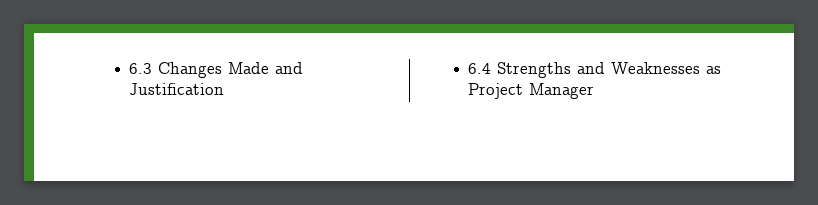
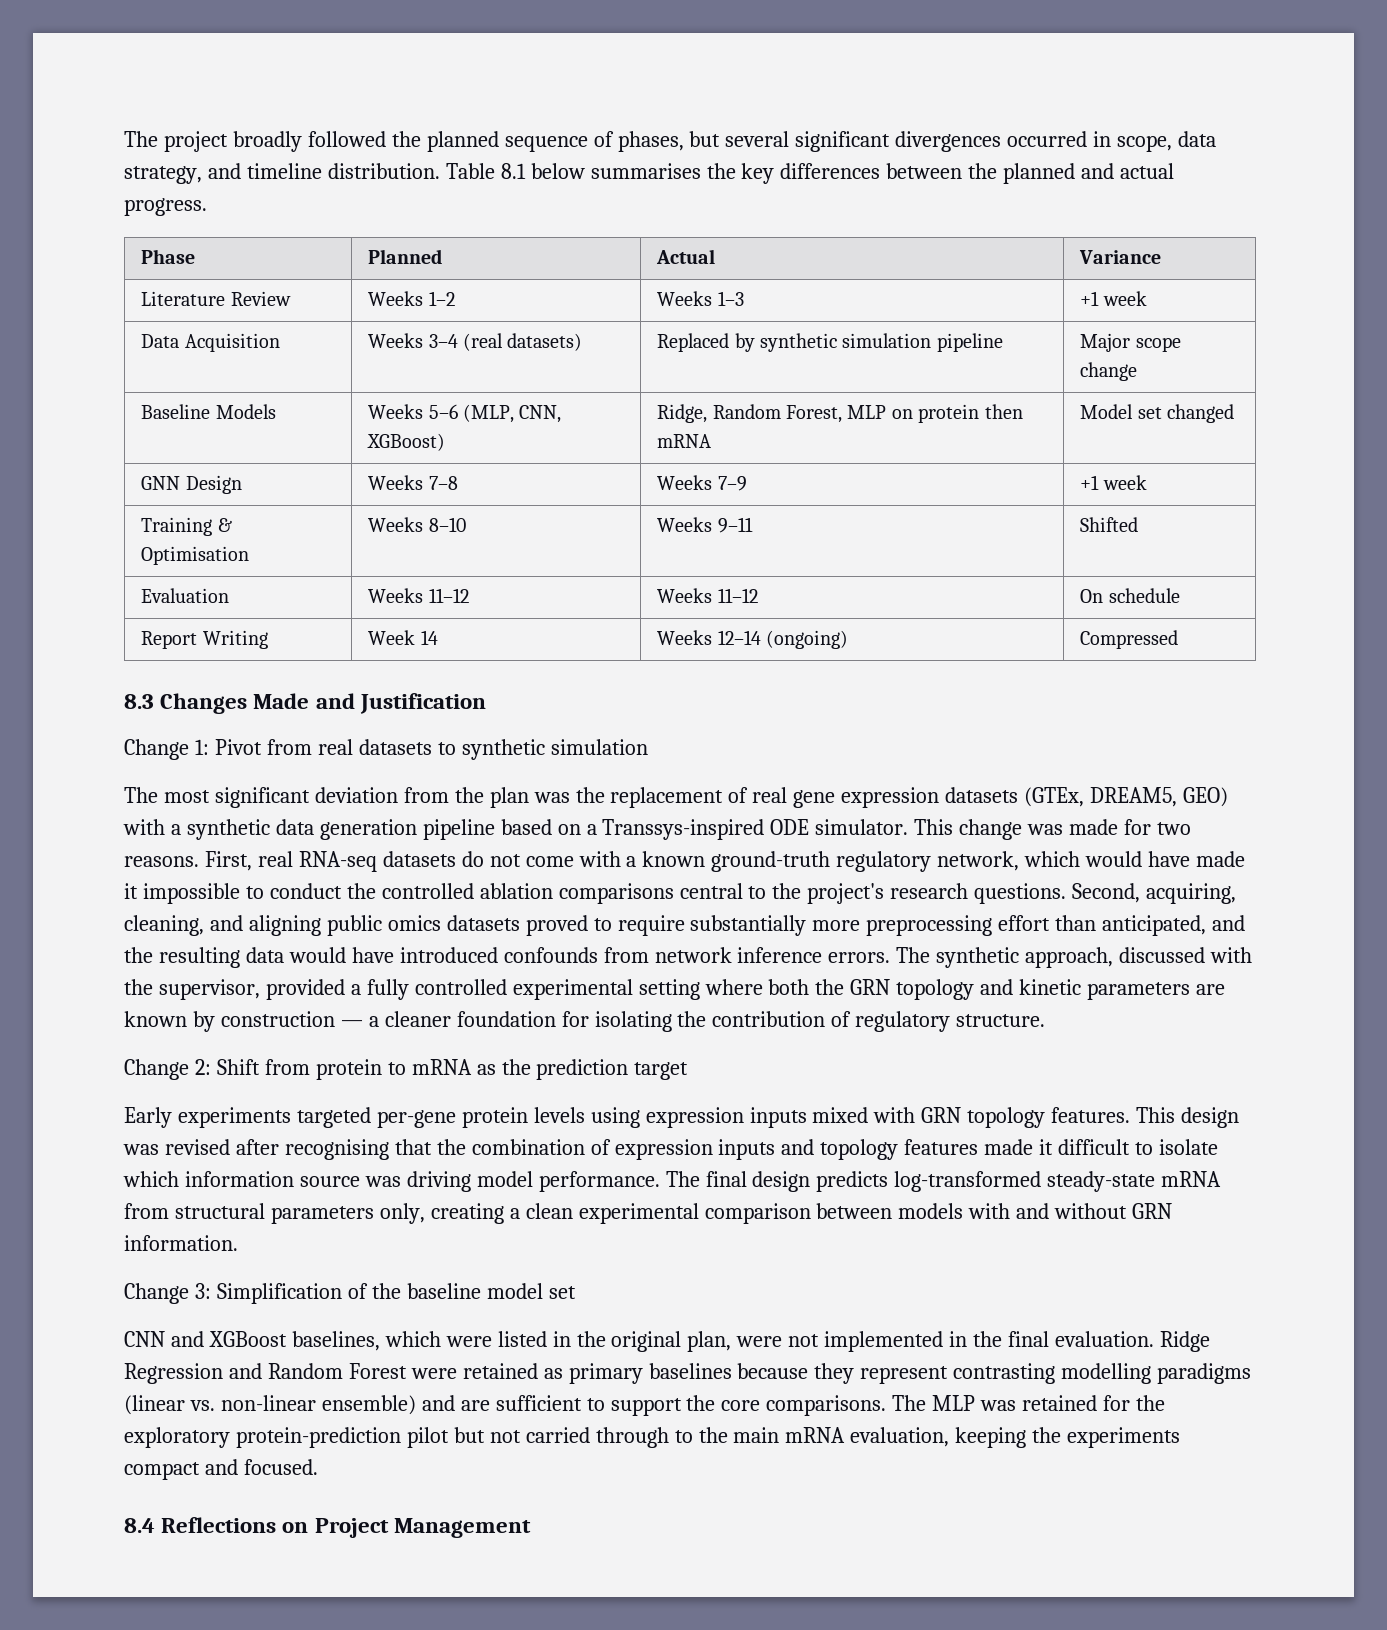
[129,62,304,78] [129,83,225,95] [468,62,722,78] [468,83,595,99] 6.3 Changes Made and Justification // 6.4 Strengths and Weaknesses as Project Manager -> [124,131,1217,152] [124,163,1175,184] [124,198,207,216] [141,249,196,264] [368,249,443,264] [656,249,716,264] [1079,250,1162,264] [141,291,291,306] [368,291,455,306] [657,291,744,306] [1080,291,1147,306] [141,333,280,352] [368,333,583,351] [657,333,1003,352] [1080,333,1181,352] [1080,362,1138,381] [141,404,276,419] [368,404,562,423] [367,433,446,451] [657,404,1023,423] [657,434,712,448] [1080,404,1234,423] [141,475,242,494] [368,475,458,490] [657,475,747,491] [1080,475,1147,490] [141,517,232,536] [141,546,250,565] [368,517,466,532] [657,517,753,533] [1080,517,1139,532] [141,588,230,603] [368,588,469,603] [657,588,758,603] [1080,588,1180,603] [141,630,268,649] [368,630,438,645] [657,630,848,649] [1080,630,1179,649] [124,693,486,714] [124,739,648,760] [124,787,1228,808] [123,819,1191,840] [124,851,1245,872] [124,883,1237,904] [124,915,1246,936] [124,947,1253,968] [124,979,1226,1000] [124,1011,1046,1032] [124,1059,689,1080] [124,1107,1240,1128] [123,1139,1218,1160] [123,1171,1222,1192] [124,1203,1173,1224] [124,1235,238,1251] [124,1283,576,1304] [124,1331,1210,1352] [124,1363,1252,1384] [124,1395,1165,1416] [124,1427,1181,1448] [124,1459,318,1480] [124,1517,531,1538] The project broadly followed the planned sequence of phases, but several significant divergences occurred in scope, data strategy, and timeline distribution. Table 8.1 below summarises the key differences between the planned and actual progress. // Phase | Planned | Actual | Variance // Literature Review | Weeks 1–2 | Weeks 1–3 | +1 week // Data Acquisition | Weeks 3–4 (real datasets) | Replaced by synthetic simulation pipeline | Major scope change // Baseline Models | Weeks 5–6 (MLP, CNN, XGBoost) | Ridge, Random Forest, MLP on protein then mRNA | Model set changed // GNN Design | Weeks 7–8 | Weeks 7–9 | +1 week // Training & Optimisation | Weeks 8–10 | Weeks 9–11 | Shifted // Evaluation | Weeks 11–12 | Weeks 11–12 | On schedule // Report Writing | Week 14 | Weeks 12–14 (ongoing) | Compressed // 8.3 Changes Made and Justification // Change 1: Pivot from real datasets to synthetic simulation // The most significant deviation from the plan was the replacement of real gene expression datasets (GTEx, DREAM5, GEO) with a synthetic data generation pipeline based on a Transsys-inspired ODE simulator. This change was made for two reasons. First, real RNA-seq datasets do not come with a known ground-truth regulatory network, which would have made it impossible to conduct the controlled ablation comparisons central to the project's research questions. Second, acquiring, cleaning, and aligning public omics datasets proved to require substantially more preprocessing effort than anticipated, and the resulting data would have introduced confounds from network inference errors. The synthetic approach, discussed with the supervisor, provided a fully controlled experimental setting where both the GRN topology and kinetic parameters are known by construction — a cleaner foundation for isolating the contribution of regulatory structure. // Change 2: Shift from protein to mRNA as the prediction target // Early experiments targeted per-gene protein levels using expression inputs mixed with GRN topology features. This design was revised after recognising that the combination of expression inputs and topology features made it difficult to isolate which information source was driving model performance. The final design predicts log-transformed steady-state mRNA from structural parameters only, creating a clean experimental comparison between models with and without GRN information. // Change 3: Simplification of the baseline model set // CNN and XGBoost baselines, which were listed in the original plan, were not implemented in the final evaluation. Ridge Regression and Random Forest were retained as primary baselines because they represent contrasting modelling paradigms (linear vs. non-linear ensemble) and are sufficient to support the core comparisons. The MLP was retained for the exploratory protein-prediction pilot but not carried through to the main mRNA evaluation, keeping the experiments compact and focused. // 8.4 Reflections on Project Management

